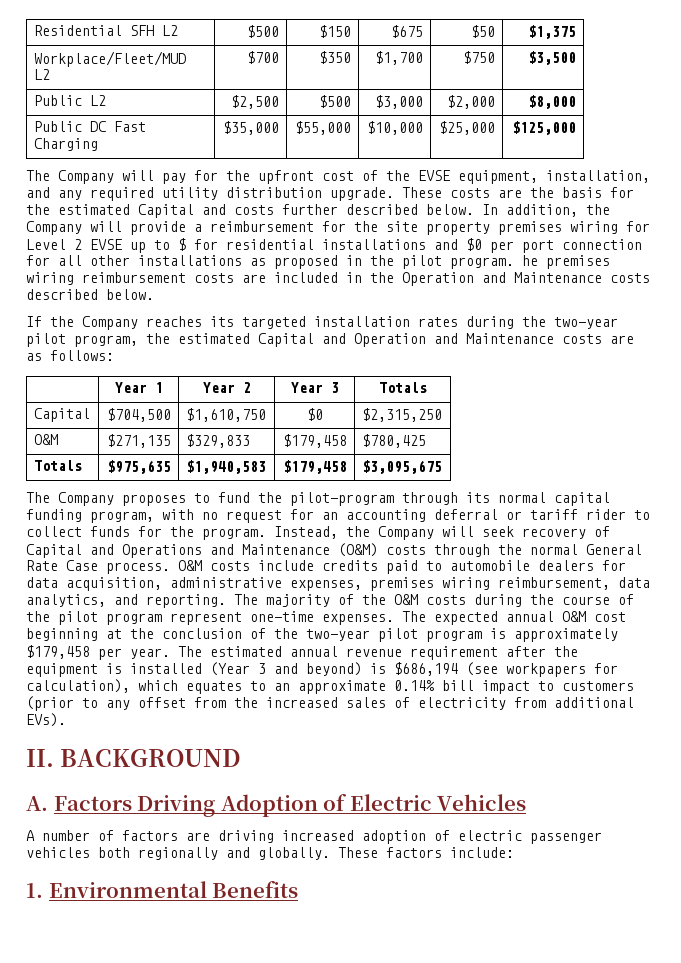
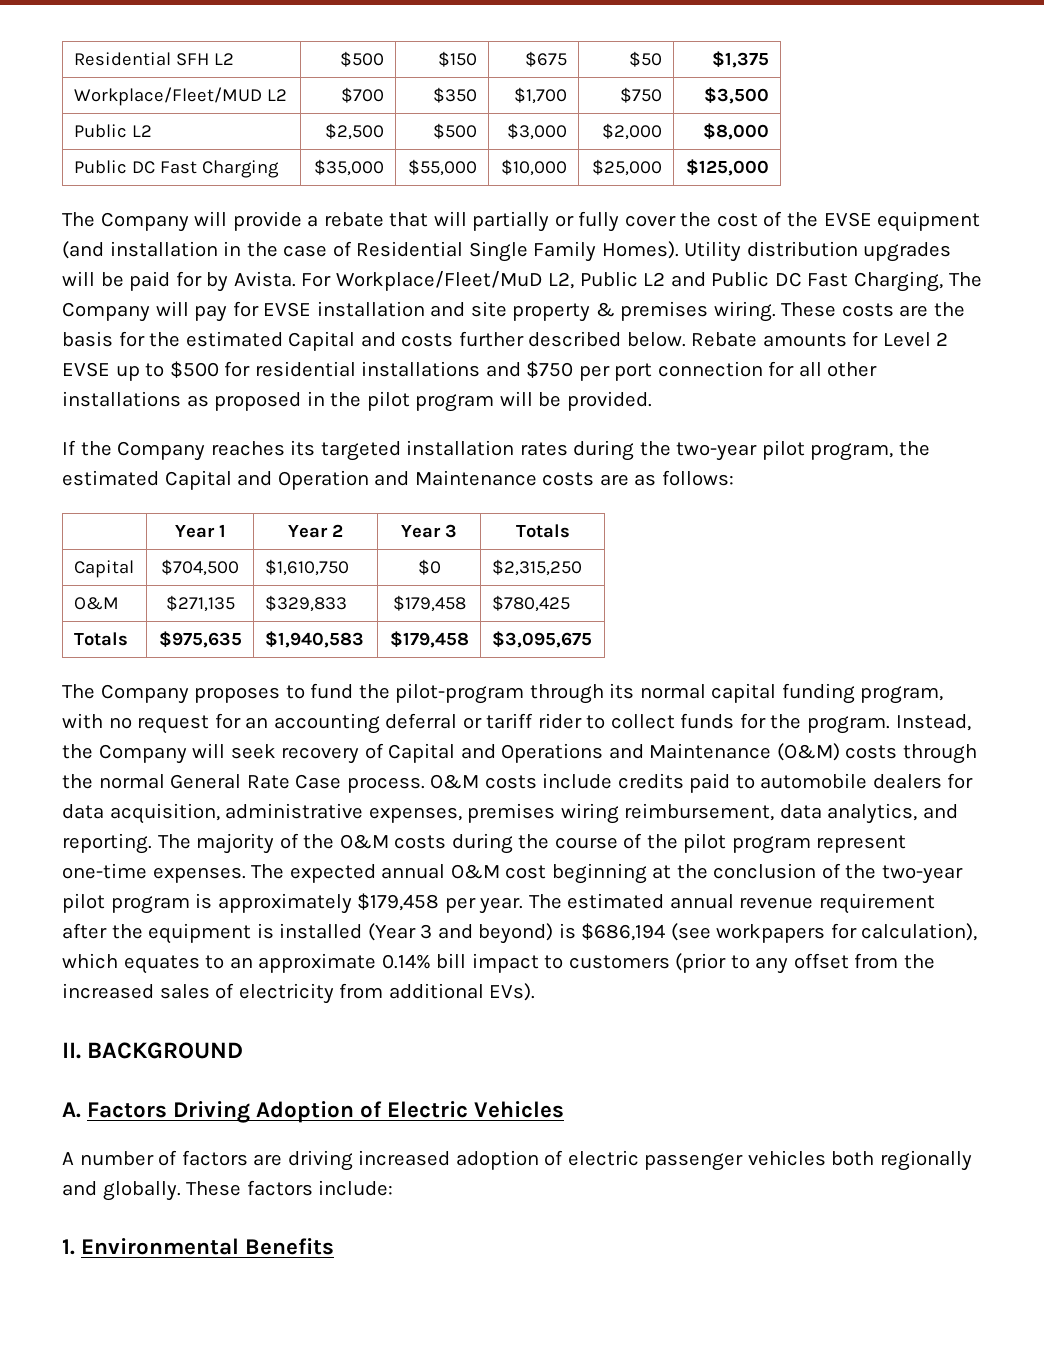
[162,170,650,184] [26,187,394,201] pay for the upfront cost of the EVSE equipment, installation, and any required utility distribution upgrade. -> [232,211,981,232] [62,241,952,262] [62,271,982,292] [62,301,776,322] provide a rebate that will partially or fully cover the cost of the EVSE equipment (and installation in the case of Residential Single Family Homes). Utility distribution upgrades will be paid for by Avista. For Workplace/Fleet/MuD L2, Public L2 and Public DC Fast Charging, The Company will pay for EVSE installation and site property & premises wiring.
[482,204,610,217] [26,221,618,235] In addition, the Company will provide a reimbursement for the site property premises wiring -> [691,332,847,347] Rebate amounts
[178,238,186,251] $ -> [169,361,219,378] $500
[466,238,482,251] $0 -> [526,361,574,378] $750
[450,255,610,269] [26,272,650,286] [26,289,154,300] program. he premises wiring reimbursement costs are included in the Operation and Maintenance costs described below. -> [415,391,652,412] program will be provided.

